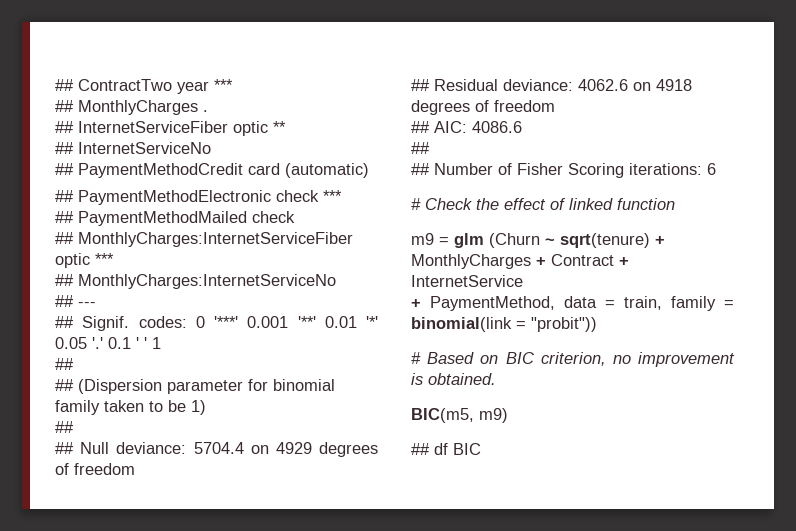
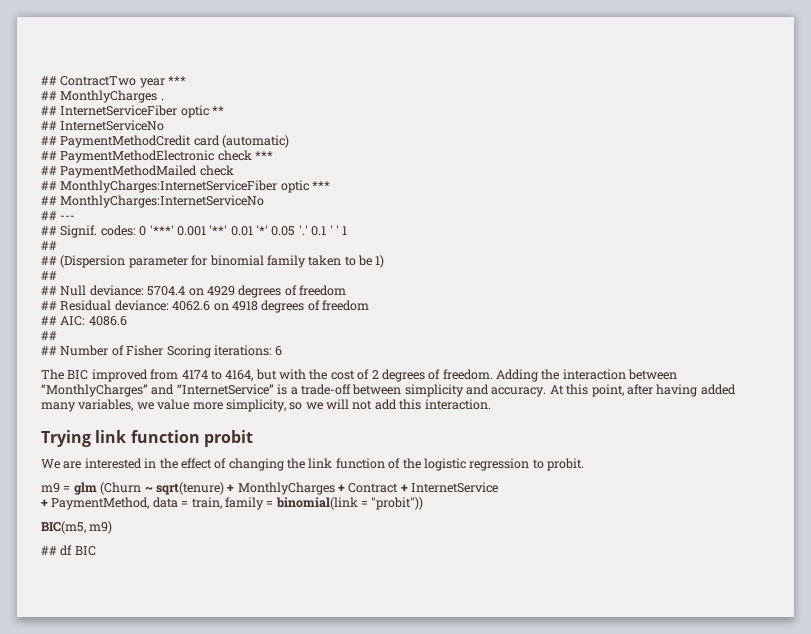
[411,198,675,210] # Check the effect of linked function -> [41,369,678,382] [41,384,736,397] [41,399,491,412] [41,430,253,447] [41,458,584,471] The BIC improved from 4174 to 4164, but with the cost of 2 degrees of freedom. Adding the interaction between “MonthlyCharges” and “InternetService” is a trade-off between simplicity and accuracy. At this point, after having added many variables, we value more simplicity, so we will not add this interaction. // Trying link function probit // We are interested in the effect of changing the link function of the logistic regression to probit.
[411,352,735,367] [411,373,496,385] // # Based on BIC criterion, no improvement is obtained. -> (424, 503) none

